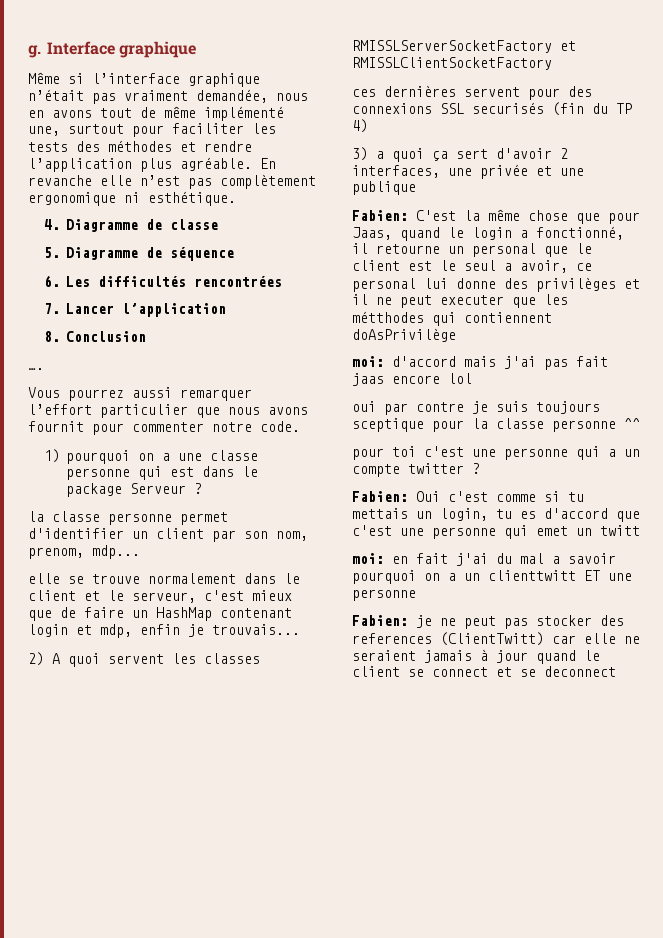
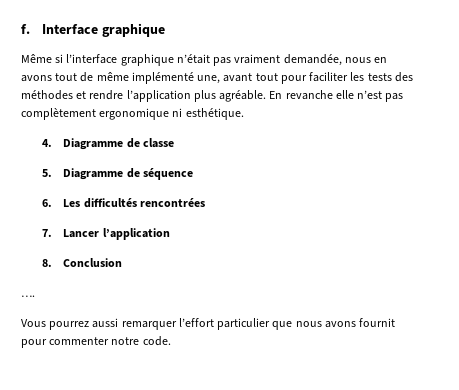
[28,45,41,58] g. -> [21,24,30,34] f.
[68,124,124,134] surtout -> [223,73,278,82] avant tout
[44,449,259,464] [66,466,259,480] [66,483,203,497] [28,511,228,525] [28,528,308,542] [28,545,140,559] [28,573,300,584] [28,590,292,603] [28,607,292,621] [28,624,300,638] [28,652,260,667] [352,40,576,53] [352,57,552,70] [352,85,592,100] [352,102,632,116] [352,119,368,133] [352,147,568,162] [352,164,584,179] [352,181,416,195] [352,209,640,224] [352,226,624,241] [352,243,592,257] [352,260,592,273] [352,277,640,292] [352,294,568,308] [352,311,552,326] [352,328,456,342] [352,356,608,370] [352,373,472,386] [352,401,600,415] [352,418,640,432] [352,446,640,460] [352,463,480,477] [352,491,584,502] [352,508,640,522] [352,525,640,539] [352,553,616,566] [352,570,632,584] [352,589,416,601] [352,615,624,629] [352,632,640,646] [352,649,600,664] [352,666,616,677] // 1) pourquoi on a une classe personne qui est dans le package Serveur ? // la classe personne permet d'identifier un client par son nom, prenom, mdp... // elle se trouve normalement dans le client et le serveur, c'est mieux que de faire un HashMap contenant login et mdp, enfin je trouvais... // 2) A quoi servent les classes RMISSLServerSocketFactory et RMISSLClientSocketFactory // ces dernières servent pour des connexions SSL securisés (fin du TP 4) // 3) a quoi ça sert d'avoir 2 interfaces, une privée et une publique // Fabien: C'est la même chose que pour Jaas, quand le login a fonctionné, il retourne un personal que le client est le seul a avoir, ce personal lui donne des privilèges et il ne peut executer que les métthodes qui contiennent doAsPrivilège // moi: d'accord mais j'ai pas fait jaas encore lol // oui par contre je suis toujours sceptique pour la classe personne ^^ // pour toi c'est une personne qui a un compte twitter ? // Fabien: Oui c'est comme si tu mettais un login, tu es d'accord que c'est une personne qui emet un twitt // moi: en fait j'ai du mal a savoir pourquoi on a un clienttwitt ET une personne // Fabien: je ne peut pas stocker des references (ClientTwitt) car elle ne seraient jamais à jour quand le client se connect et se deconnect -> (171, 341) none

